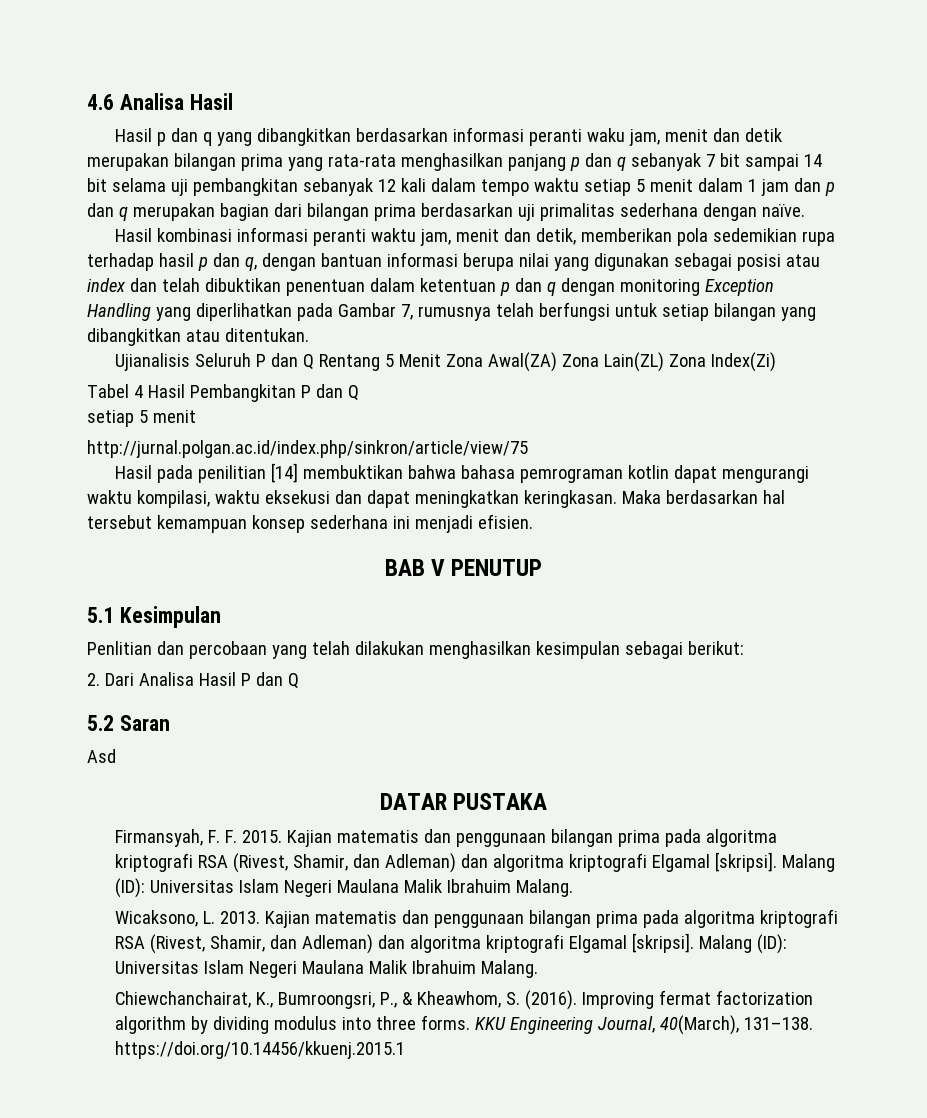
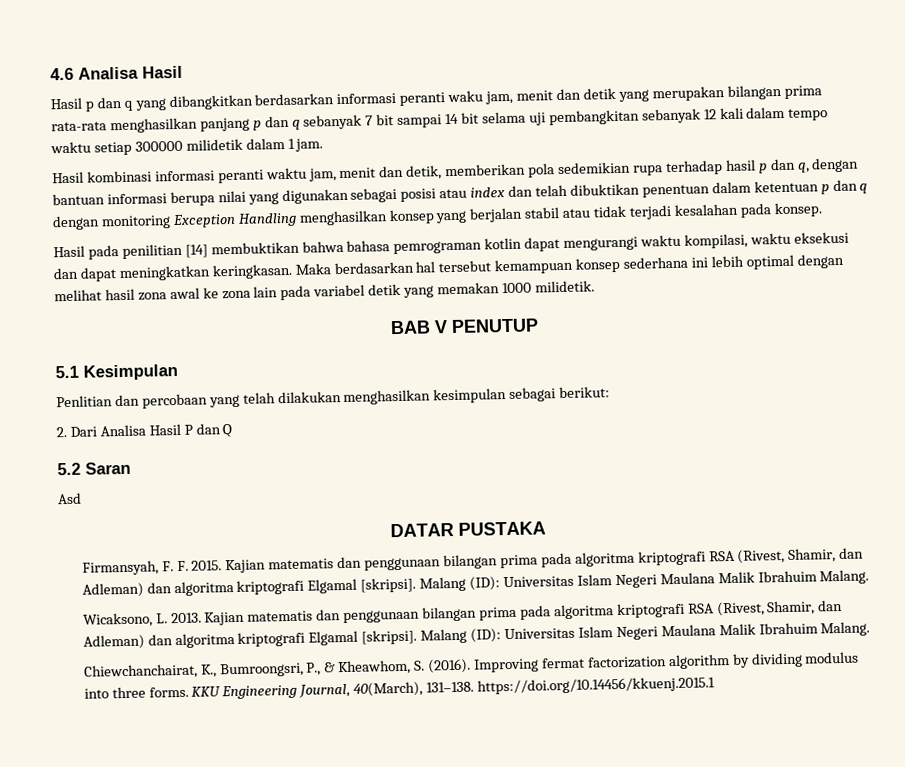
(782, 135) none -> [617,89,649,102] yang
[287,157,323,171] yang -> (822, 92) none
[635,178,835,196] [87,203,805,221] 5 menit dalam 1 jam dan p dan q merupakan bagian dari bilangan prima berdasarkan uji primalitas sederhana dengan naïve. -> [134,138,324,152] 300000 milidetik dalam 1 jam.
[155,302,816,321] [87,328,309,346] [114,352,776,372] [87,384,359,402] [87,410,196,427] [87,440,528,458] yang diperlihatkan pada Gambar 7, rumusnya telah berfungsi untuk setiap bilangan yang dibangkitkan atau ditentukan. // Ujianalisis Seluruh P dan Q Rentang 5 Menit Zona Awal(ZA) Zona Lain(ZL) Zona Index(Zi) // Tabel 4 Hasil Pembangkitan P dan Q // setiap 5 menit // http://jurnal.polgan.ac.id/index.php/sinkron/article/view/75 -> [298,202,823,226] menghasilkan konsep yang berjalan stabil atau tidak terjadi kesalahan pada konsep.
[414,514,533,533] menjadi efisien. -> [710,253,844,270] [54,280,595,302] lebih optimal dengan melihat hasil zona awal ke zona lain pada variabel detik yang memakan 1000 milidetik.

